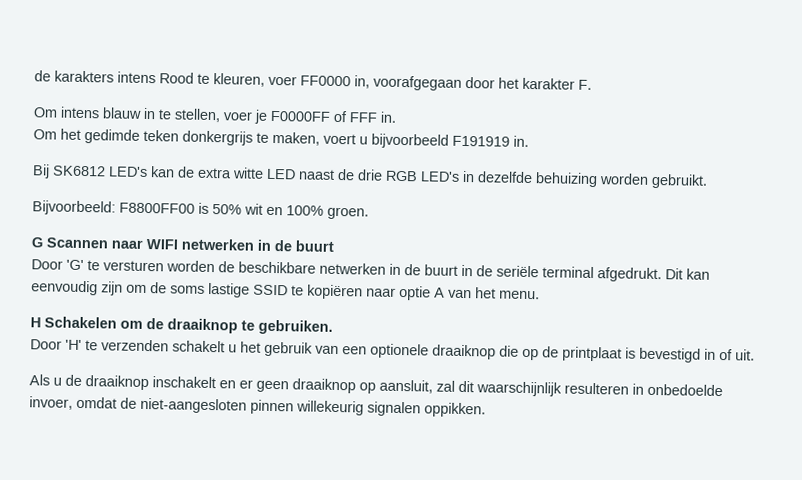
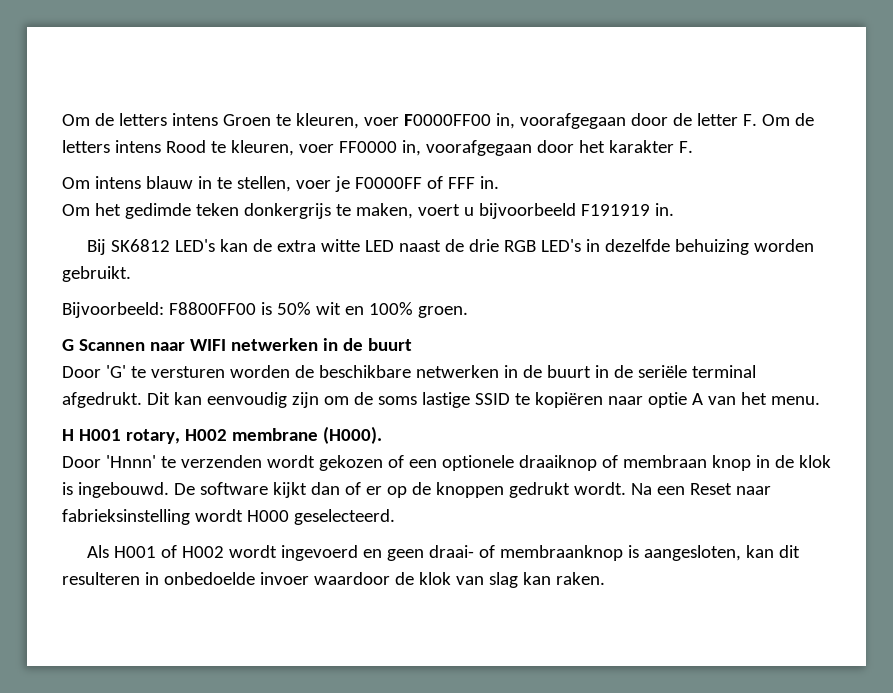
[34,70,114,83] de karakters -> [62,113,814,129] [62,140,110,153] Om de letters intens Groen te kleuren, voer F0000FF00 in, voorafgegaan door de letter F. Om de letters
[44,316,333,335] [30,339,82,350] Schakelen om de draaiknop te gebruiken. // Door 'H' -> [78,426,382,444] [62,455,156,468] H001 rotary, H002 membrane (H000). // Door 'Hnnn'
[172,340,755,363] [29,374,723,397] [29,396,486,418] schakelt u het gebruik van een optionele draaiknop die op de printplaat is bevestigd in of uit. // Als u de draaiknop inschakelt en er geen draaiknop op aansluit, zal dit waarschijnlijk resulteren in onbedoelde invoer, omdat de niet-aangesloten pinnen willekeurig signalen oppikken. -> [266,455,831,471] [62,482,771,498] [62,509,395,525] [86,545,800,561] [62,572,605,588] wordt gekozen of een optionele draaiknop of membraan knop in de klok is ingebouwd. De software kijkt dan of er op de knoppen gedrukt wordt. Na een Reset naar fabrieksinstelling wordt H000 geselecteerd. // Als H001 of H002 wordt ingevoerd en geen draai- of membraanknop is aangesloten, kan dit resulteren in onbedoelde invoer waardoor de klok van slag kan raken.

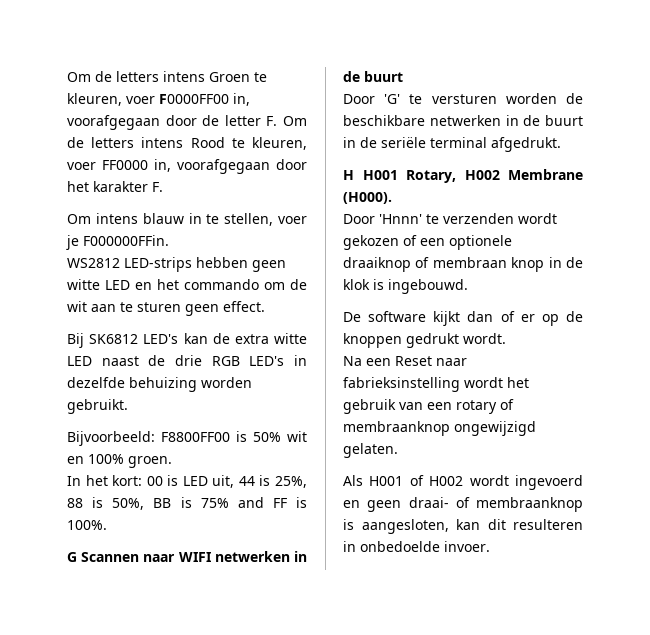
[354,176,499,189] [62,203,674,219] F0000FF of FFF in. // Om het gedimde teken donkergrijs te maken, voert u bijvoorbeeld F191919 in. -> [83,235,169,246] [67,257,286,272] [67,279,307,290] [67,301,265,316] F000000FFin. // WS2812 LED-strips hebben geen witte LED en het commando om de wit aan te sturen geen effect.
(468, 312) none -> [67,475,307,488] [67,497,307,510] [67,520,107,530] // In het kort: 00 is LED uit, 44 is 25%, 88 is 50%, BB is 75% and FF is 100%.
[146,392,820,408] Dit kan eenvoudig zijn om de soms lastige SSID te kopiëren naar optie A van het menu. -> (561, 144) none
[125,428,318,444] rotary, H002 membrane -> [406,169,583,183] Rotary, H002 Membrane
(169, 490) none -> (468, 286) //
(626, 488) none -> (506, 338) //
[246,509,395,525] H000 geselecteerd. -> [507,377,529,388] [343,399,514,414] [343,421,536,436] [343,443,398,458] het gebruik van een rotary of membraanknop ongewijzigd gelaten.
[259,572,605,588] invoer waardoor de klok van slag kan raken. -> [444,541,490,552] invoer.

